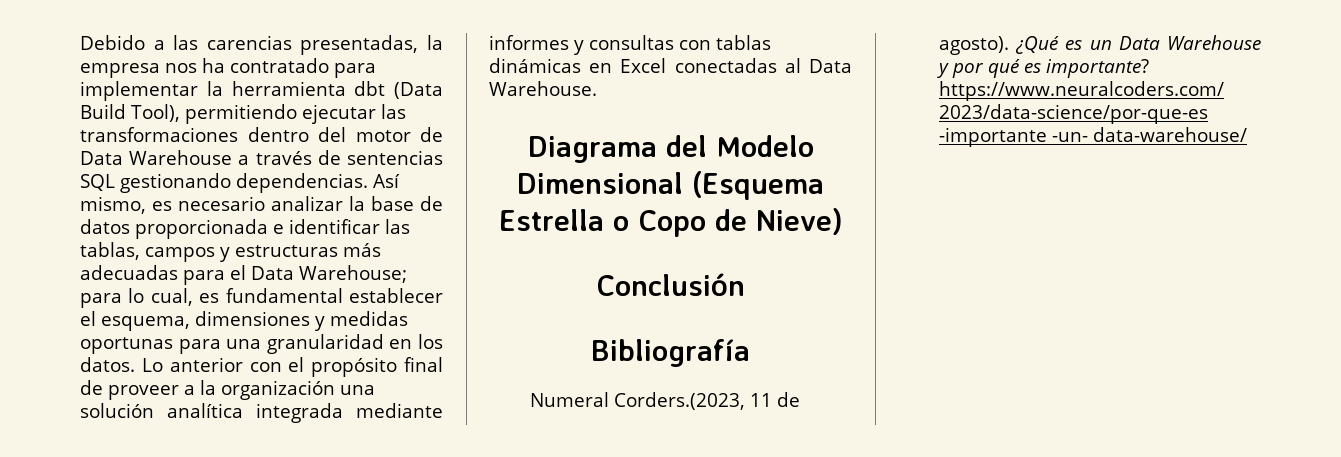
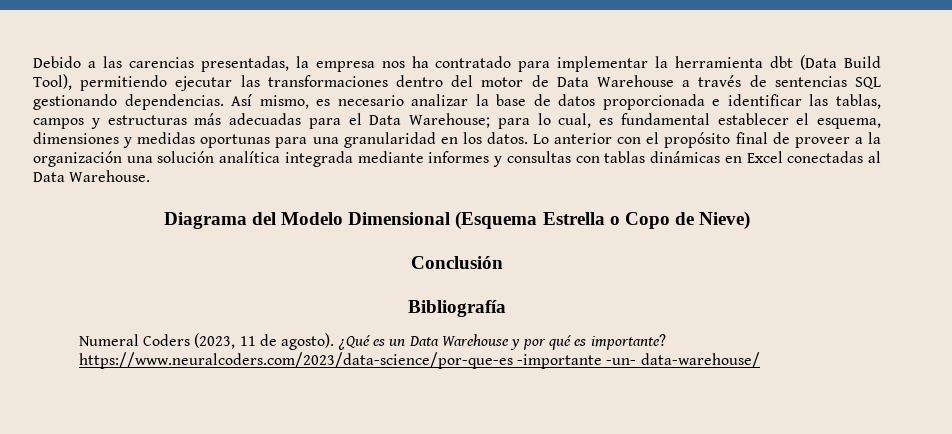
[613,392,745,410] Corders.(2023, -> [143,333,236,349] Coders (2023,

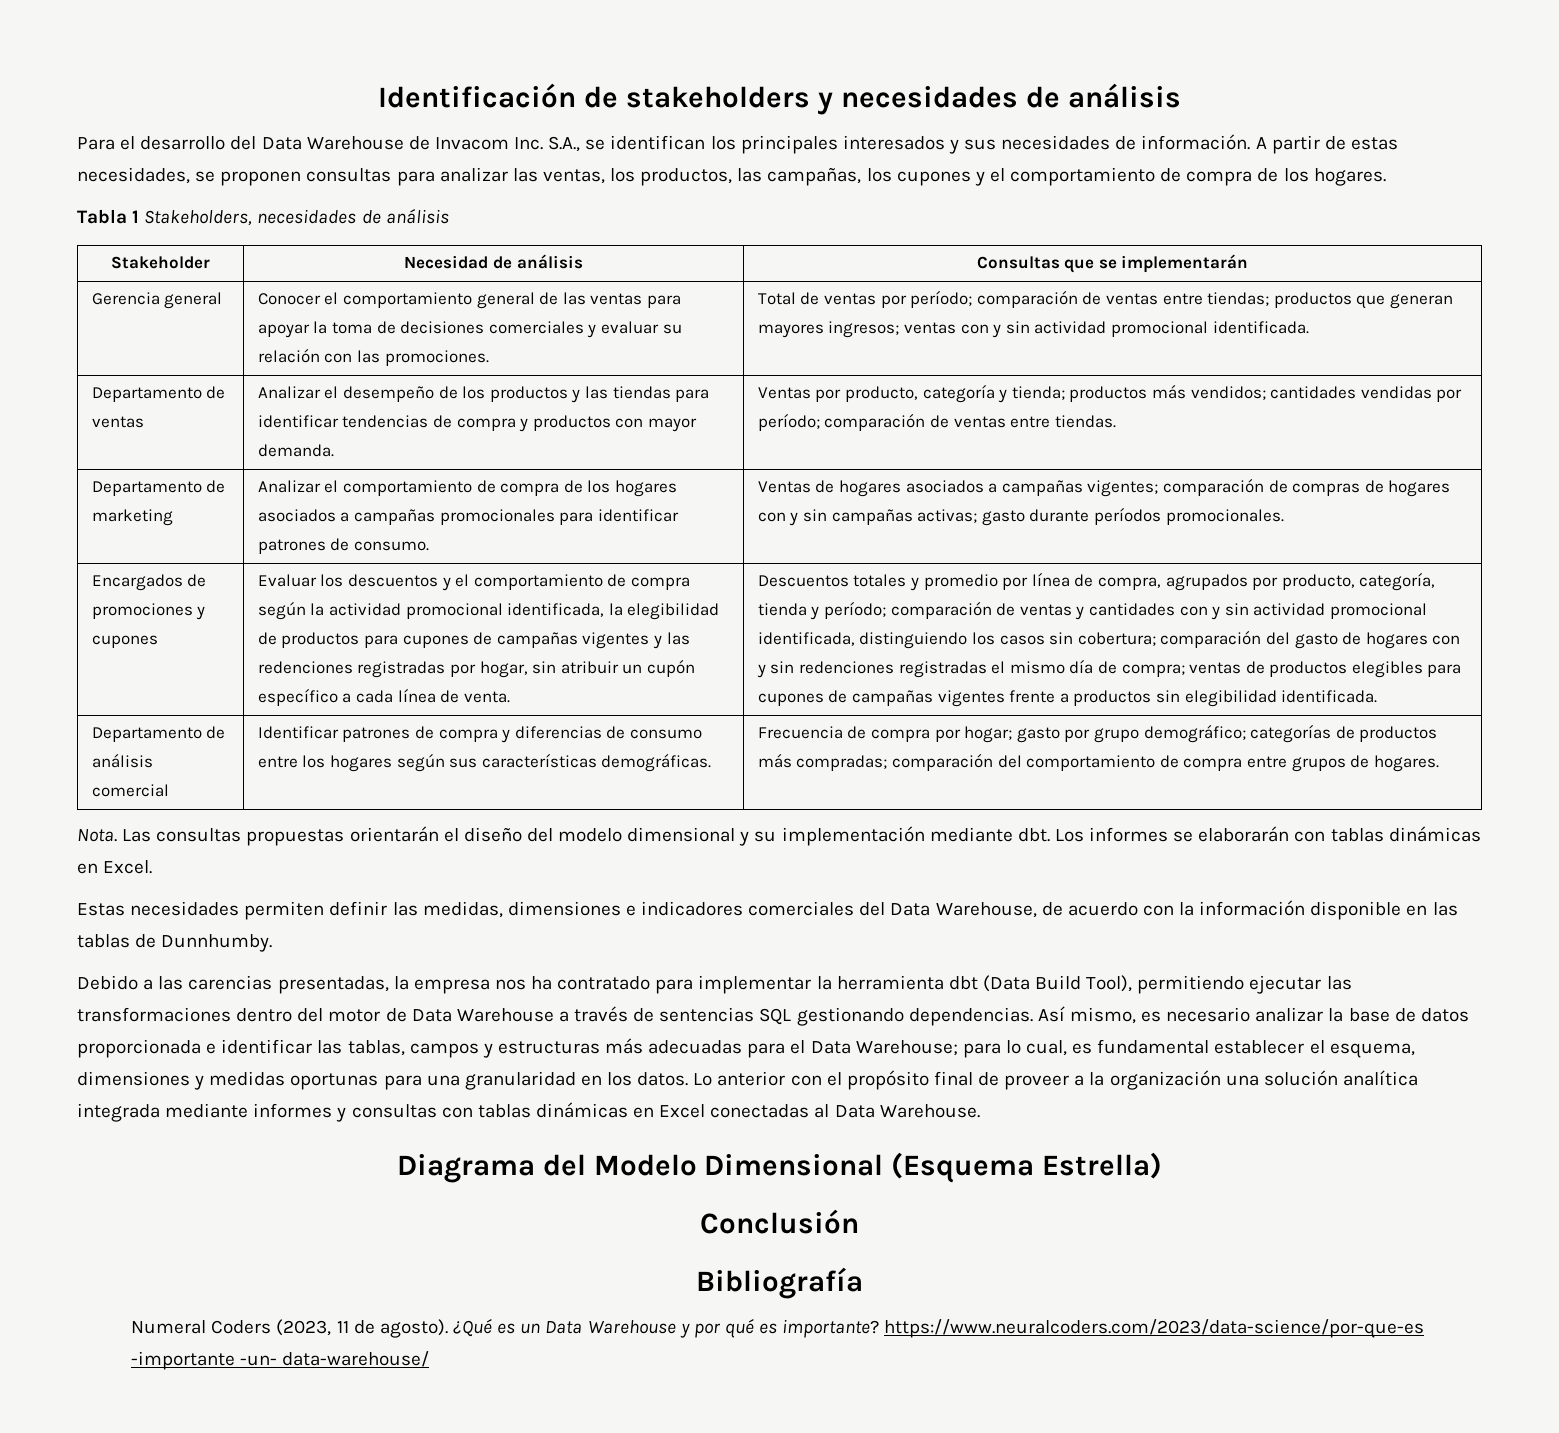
(33, 62) none -> [378,83,1181,115] [77,134,1398,154] [77,167,1386,186] [77,208,449,226] [111,256,210,269] [404,254,583,269] [976,254,1249,273] [91,292,223,309] [257,292,681,309] [257,321,682,338] [257,348,489,366] [757,290,1453,309] [757,321,1309,338] [91,386,226,402] [91,416,144,428] [257,386,710,403] [257,415,697,432] [257,444,334,457] [757,384,1463,403] [757,413,1116,431] [91,480,226,496] [91,509,173,526] [257,480,677,497] [257,509,679,525] [257,538,429,554] [757,478,1451,497] [757,507,1284,526] [91,574,207,591] [91,603,206,620] [91,635,158,648] [257,574,690,591] [257,601,720,620] [257,632,690,649] [257,659,695,678] [257,688,510,706] [757,572,1436,591] [757,601,1427,620] [757,630,1461,649] [756,659,1462,678] [757,690,1378,707] [91,726,226,742] [91,753,153,768] [91,784,169,797] [257,726,702,743] [257,753,712,772] [757,724,1438,743] [757,753,1439,772] [77,826,1481,846] [77,860,153,874] [77,900,1458,920] [77,934,273,952] Identificación de stakeholders y necesidades de análisis // Para el desarrollo del Data Warehouse de Invacom Inc. S.A., se identifican los principales interesados y sus necesidades de información. A partir de estas necesidades, se proponen consultas para analizar las ventas, los productos, las campañas, los cupones y el comportamiento de compra de los hogares. // Tabla 1 Stakeholders, necesidades de análisis // Stakeholder | Necesidad de análisis | Consultas que se implementarán // Gerencia general | Conocer el comportamiento general de las ventas para apoyar la toma de decisiones comerciales y evaluar su relación con las promociones. | Total de ventas por período; comparación de ventas entre tiendas; productos que generan mayores ingresos; ventas con y sin actividad promocional identificada. // Departamento de ventas | Analizar el desempeño de los productos y las tiendas para identificar tendencias de compra y productos con mayor demanda. | Ventas por producto, categoría y tienda; productos más vendidos; cantidades vendidas por período; comparación de ventas entre tiendas. // Departamento de marketing | Analizar el comportamiento de compra de los hogares asociados a campañas promocionales para identificar patrones de consumo. | Ventas de hogares asociados a campañas vigentes; comparación de compras de hogares con y sin campañas activas; gasto durante períodos promocionales. // Encargados de promociones y cupones | Evaluar los descuentos y el comportamiento de compra según la actividad promocional identificada, la elegibilidad de productos para cupones de campañas vigentes y las redenciones registradas por hogar, sin atribuir un cupón específico a cada línea de venta. | Descuentos totales y promedio por línea de compra, agrupados por producto, categoría, tienda y período; comparación de ventas y cantidades con y sin actividad promocional identificada, distinguiendo los casos sin cobertura; comparación del gasto de hogares con y sin redenciones registradas el mismo día de compra; ventas de productos elegibles para cupones de campañas vigentes frente a productos sin elegibilidad identificada. // Departamento de análisis comercial | Identificar patrones de compra y diferencias de consumo entre los hogares según sus características demográficas. | Frecuencia de compra por hogar; gasto por grupo demográfico; categorías de productos más compradas; comparación del comportamiento de compra entre grupos de hogares. // Nota. Las consultas propuestas orientarán el diseño del modelo dimensional y su implementación mediante dbt. Los informes se elaborarán con tablas dinámicas en Excel. // Estas necesidades permiten definir las medidas, dimensiones e indicadores comerciales del Data Warehouse, de acuerdo con la información disponible en las tablas de Dunnhumby. //
[542,211,751,230] Estrella o Copo de Nieve) -> [1042,1152,1163,1179] Estrella)

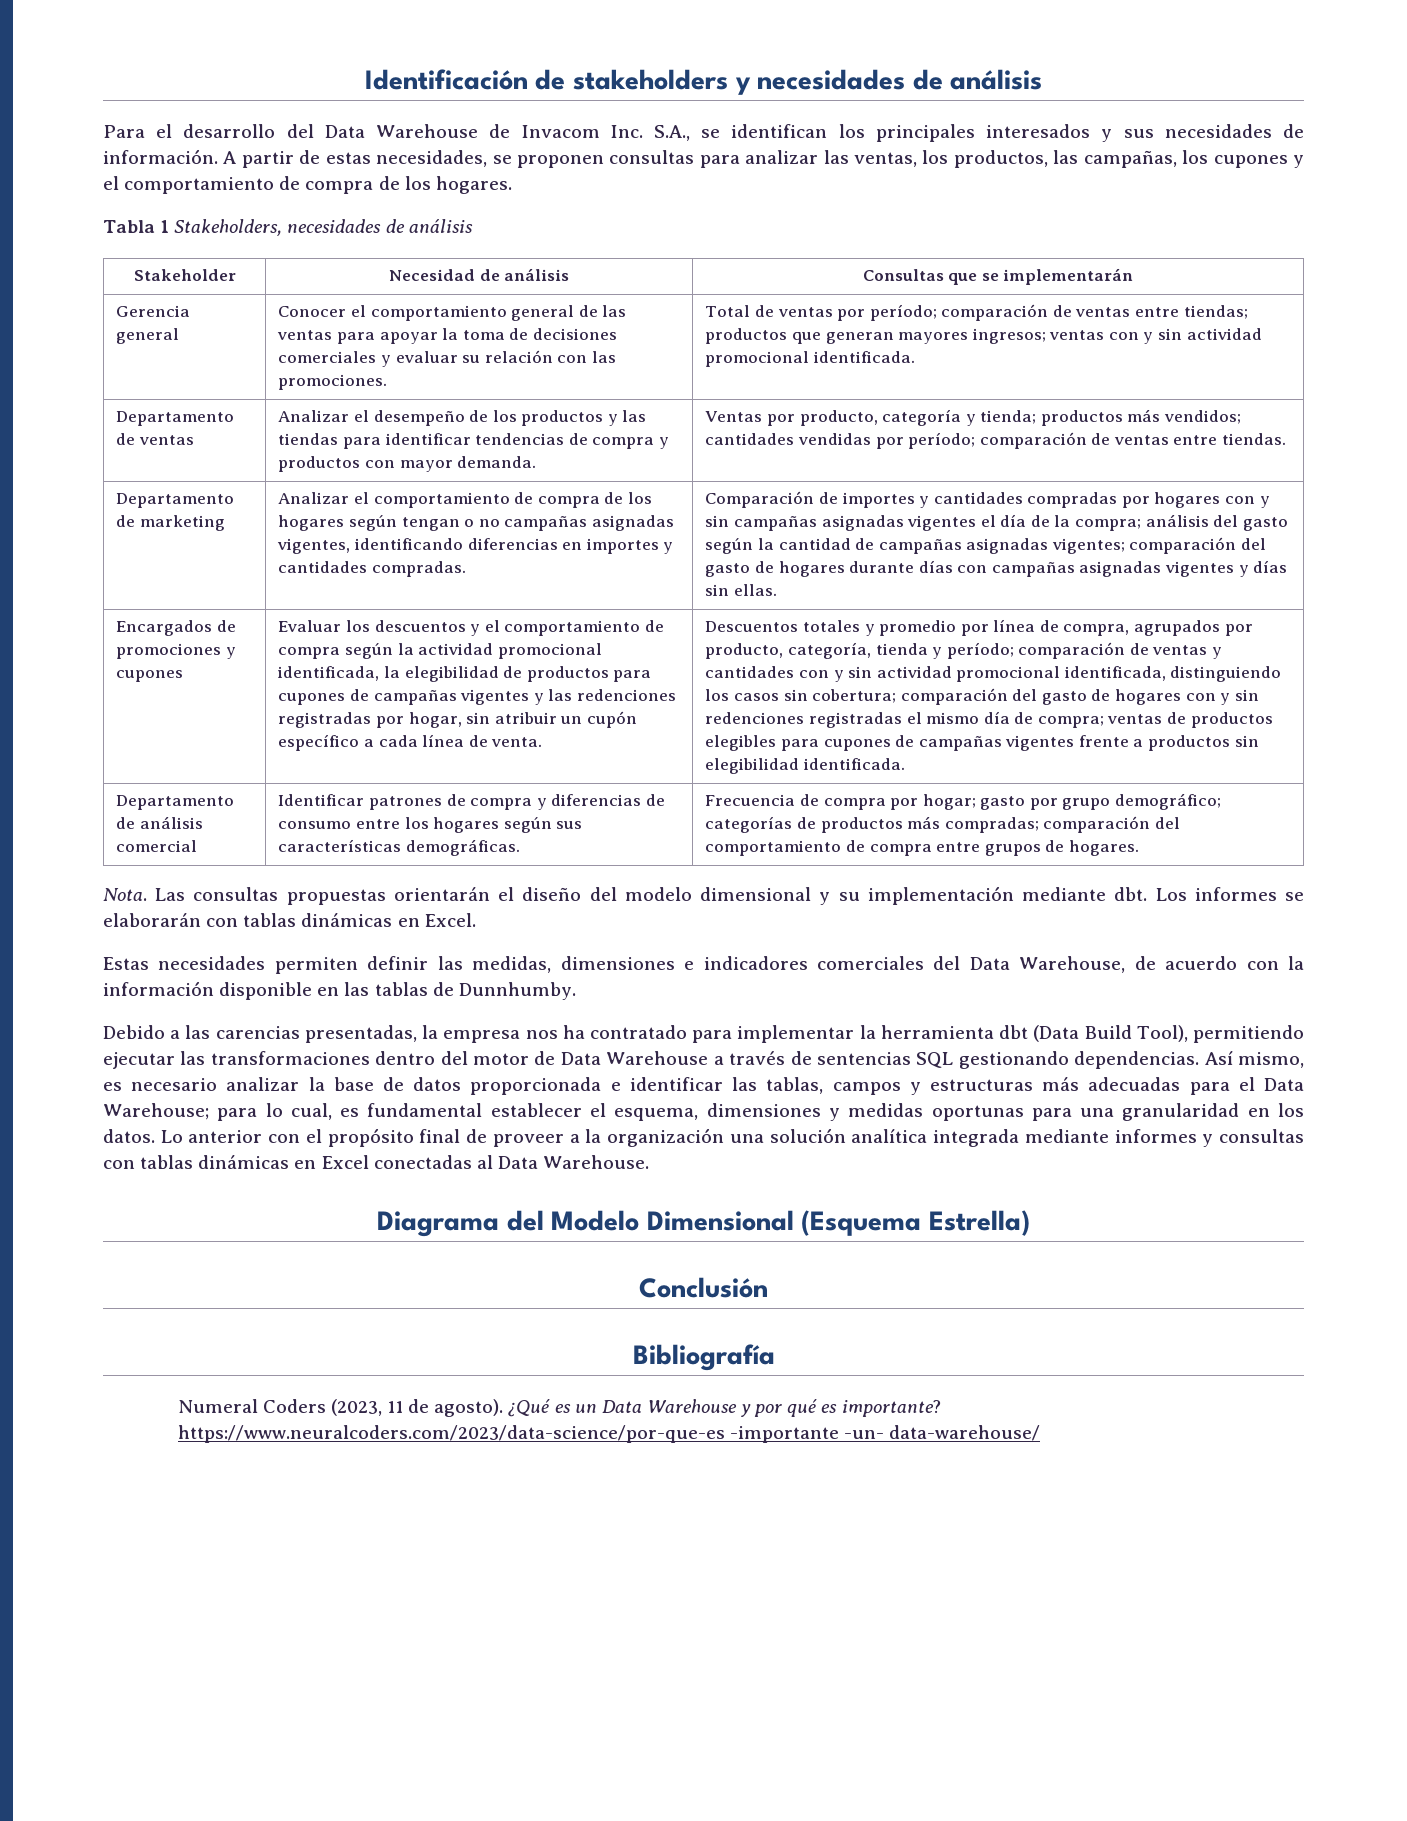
[257,509,679,525] [257,538,429,554] [757,478,1384,497] asociados a campañas promocionales para identificar patrones de consumo. | Ventas de hogares asociados a campañas vigentes; comparación de compras de -> [348,515,674,531] [277,538,674,554] [278,561,466,577] [705,491,1150,508] según tengan o no campañas asignadas vigentes, identificando diferencias en importes y cantidades compradas. | Comparación de importes y cantidades compradas por
[917,507,1284,526] activas; gasto durante períodos promocionales. -> [821,514,1288,531] [705,537,1267,554] [705,560,1288,577] [705,584,777,596] asignadas vigentes el día de la compra; análisis del gasto según la cantidad de campañas asignadas vigentes; comparación del gasto de hogares durante días con campañas asignadas vigentes y días sin ellas.

